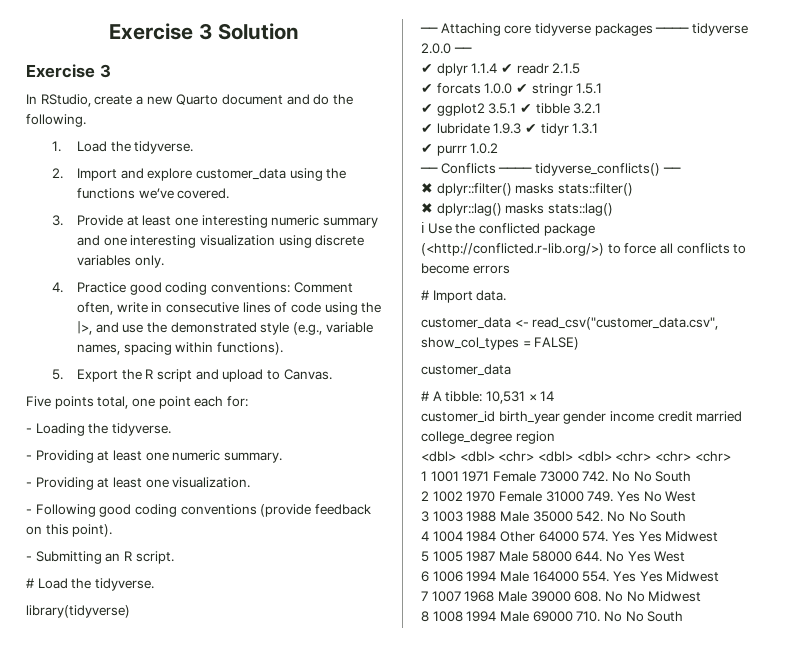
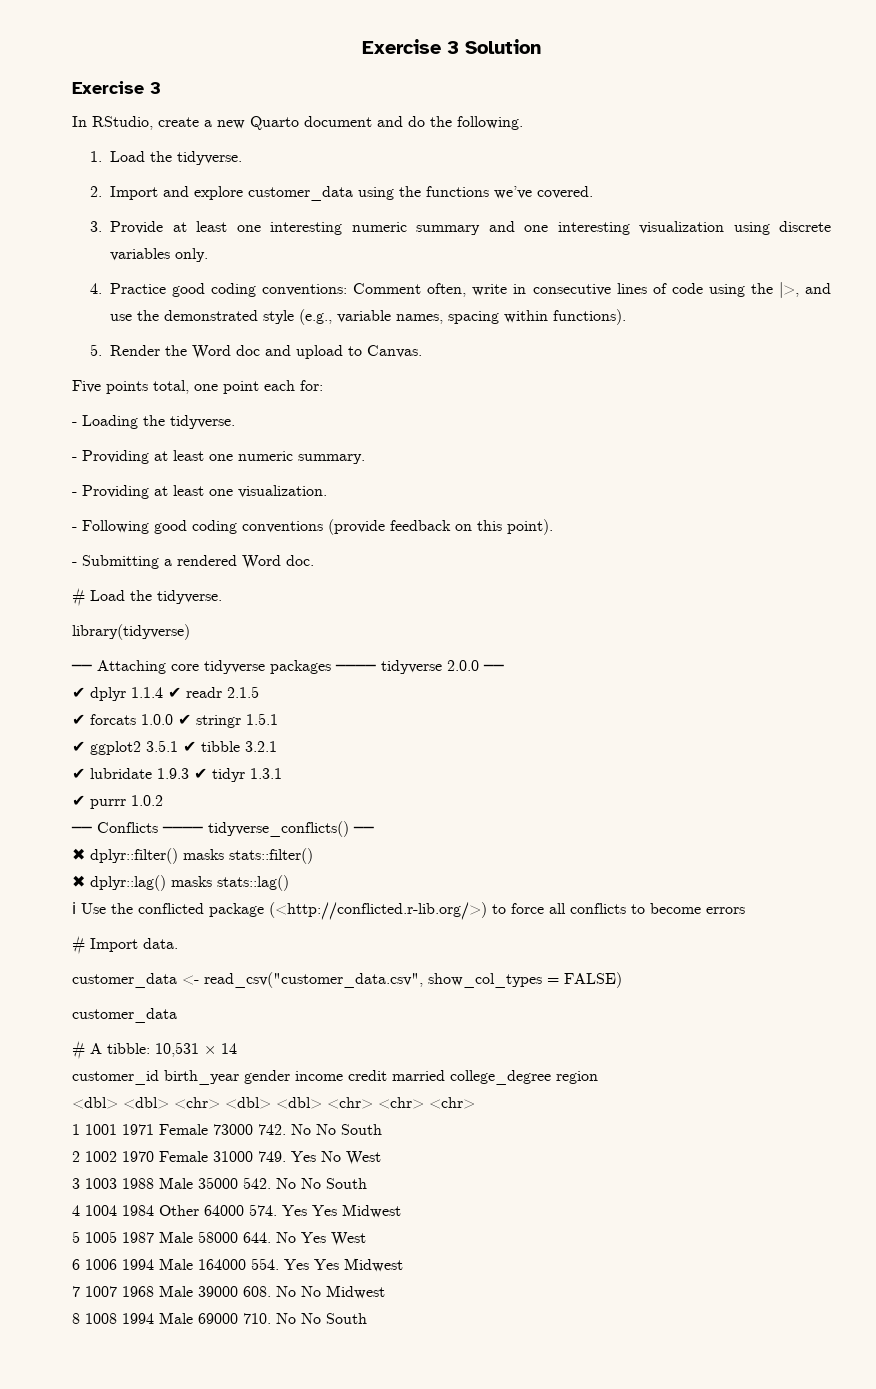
[77,369,193,382] Export the R script -> [110,345,261,359] Render the Word doc
[105,551,174,564] an R script. -> [164,555,314,569] a rendered Word doc.

